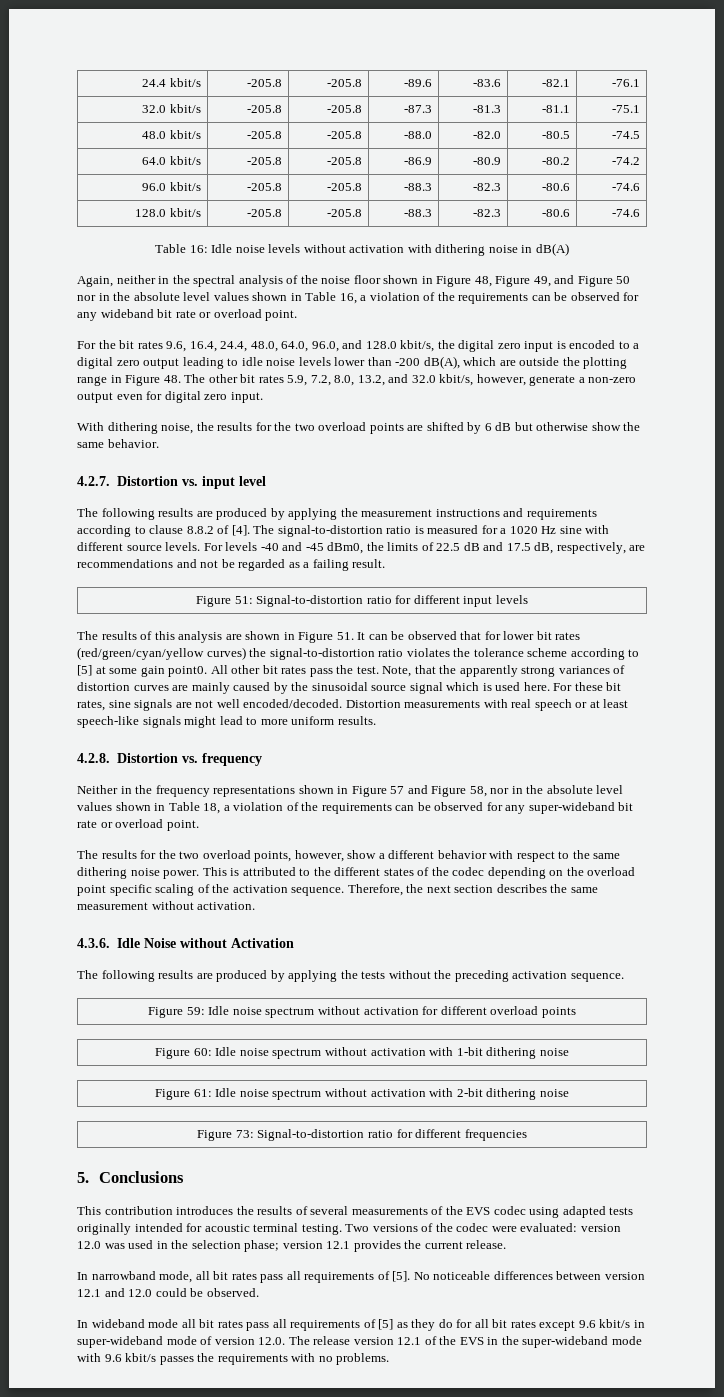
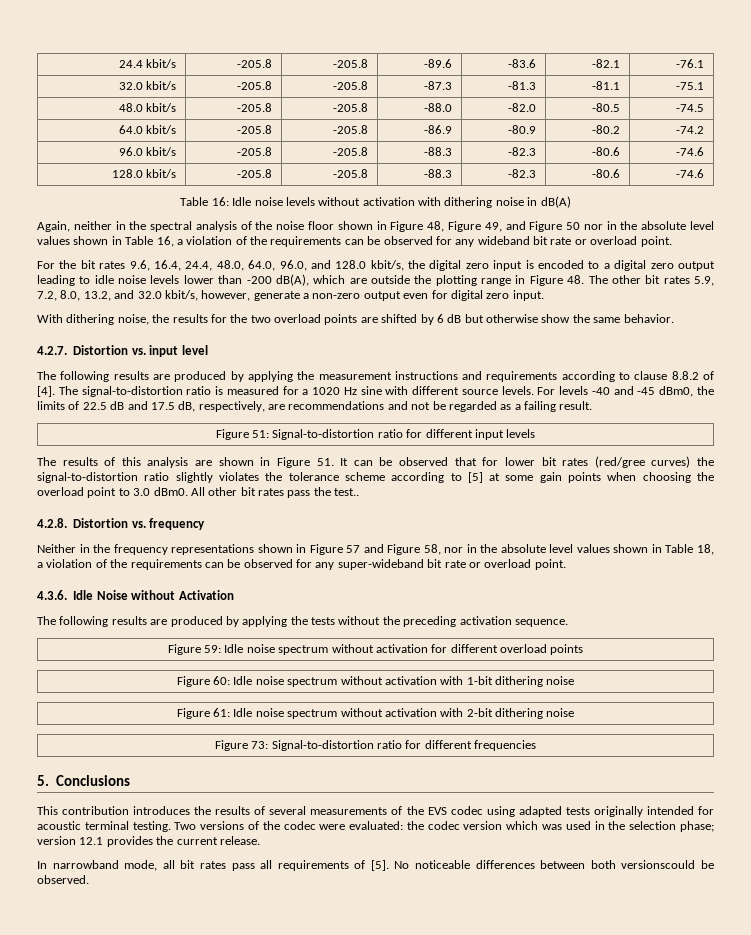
[77,647,204,660] (red/green/cyan/yellow -> [594,456,645,468] (red/gree
(404, 653) none -> [175,472,213,483] slightly
[168,666,208,677] point0. -> [568,472,714,483] [37,487,188,498] points when choosing the overload point to 3.0 dBm0.
[356,665,626,677] [77,682,622,694] [77,699,629,711] [77,716,376,728] test. Note, that the apparently strong variances of distortion curves are mainly caused by the sinusoidal source signal which is used here. For these bit rates, sine signals are not well encoded/decoded. Distortion measurements with real speech or at least speech-like signals might lead to more uniform results. -> [334,488,360,496] test..
[77,850,621,862] [77,867,636,879] [77,884,598,896] [77,901,256,910] // The results for the two overload points, however, show a different behavior with respect to the same dithering noise power. This is attributed to the different states of the codec depending on the overload point specific scaling of the activation sequence. Therefore, the next section describes the same measurement without activation. -> (566, 564) none
[580,1224,621,1232] [77,1241,101,1249] version 12.0 -> [406,821,539,830] the codec version which
[604,1272,645,1280] [77,1288,259,1297] [77,1319,645,1331] [77,1336,642,1348] [77,1353,390,1365] version 12.1 and 12.0 could be observed. // In wideband mode all bit rates pass all requirements of [5] as they do for all bit rates except 9.6 kbit/s in super-wideband mode of version 12.0. The release version 12.1 of the EVS in the super-wideband mode with 9.6 kbit/s passes the requirements with no problems. -> [590,860,714,869] [37,875,89,884] both versionscould be observed.

